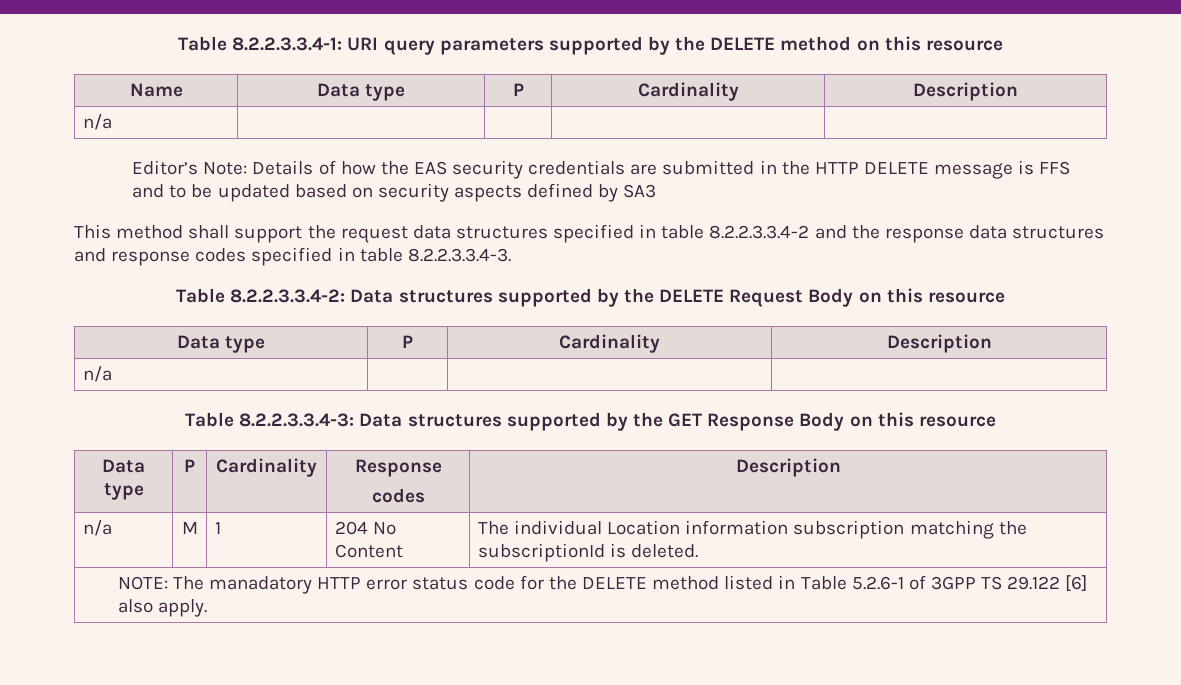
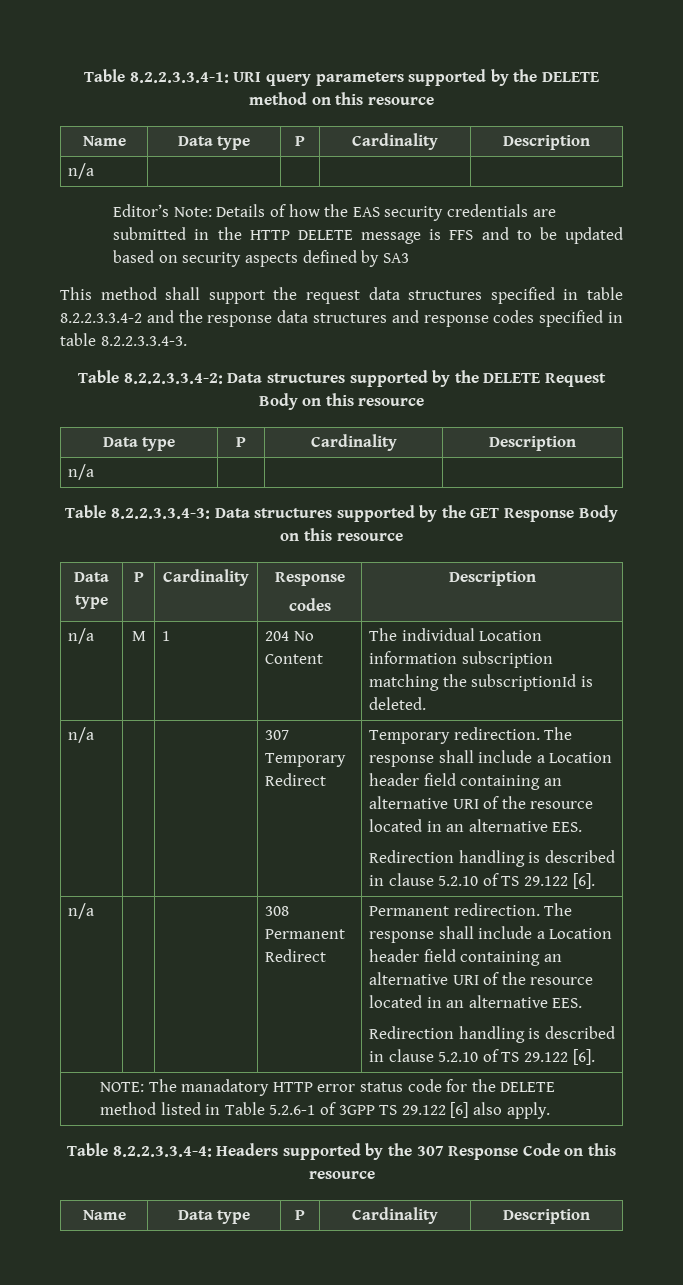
(699, 551) none -> [68,727,95,743] [265,730,290,740] [265,753,347,767] [265,773,327,786] [369,727,573,744] [369,750,613,767] [369,773,562,790] [369,796,594,809] [369,819,583,832] [369,850,615,867] [369,873,595,889] [68,903,95,919] [265,906,290,916] [265,929,346,939] [265,949,327,962] [369,903,573,916] [369,926,613,943] [369,949,562,966] [369,972,594,985] [369,995,583,1008] [369,1026,615,1043] [369,1049,595,1065] // n/a | | | 307 Temporary Redirect | Temporary redirection. The response shall include a Location header field containing an alternative URI of the resource located in an alternative EES. // Redirection handling is described in clause 5.2.10 of TS 29.122 [6]. // n/a | | | 308 Permanent Redirect | Permanent redirection. The response shall include a Location header field containing an alternative URI of the resource located in an alternative EES. // Redirection handling is described in clause 5.2.10 of TS 29.122 [6].
(207, 608) none -> [67,1143,616,1160] [308,1171,375,1179] [82,1210,126,1220] [177,1210,251,1224] [295,1210,305,1220] [352,1207,438,1224] [503,1209,590,1224] // Table 8.2.2.3.3.4-4: Headers supported by the 307 Response Code on this resource // Name | Data type | P | Cardinality | Description

